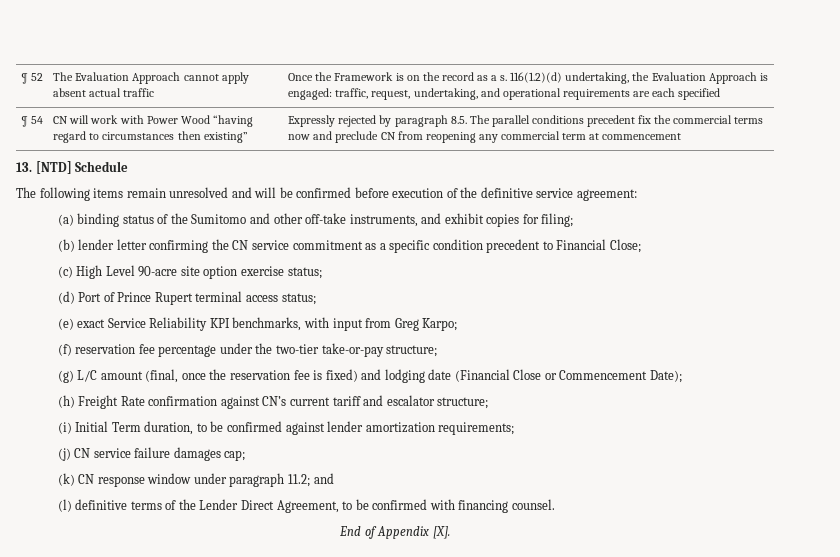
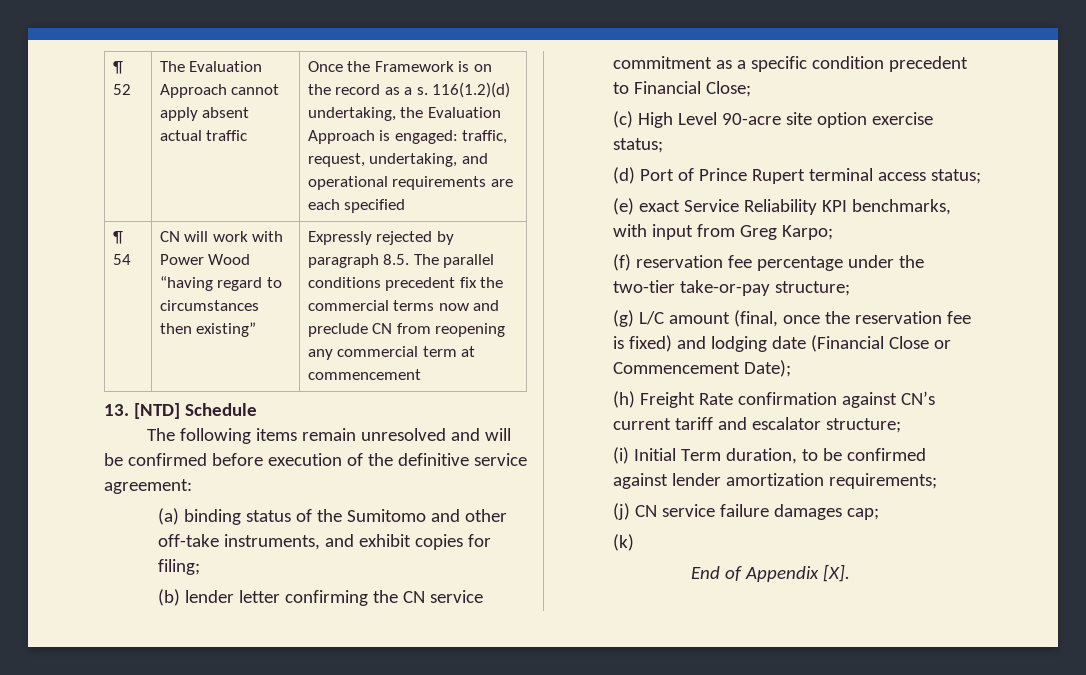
[78,473,334,487] [57,499,555,513] CN response window under paragraph 11.2; and // (l) definitive terms of the Lender Direct Agreement, to be confirmed with financing counsel. -> (634, 542) none

